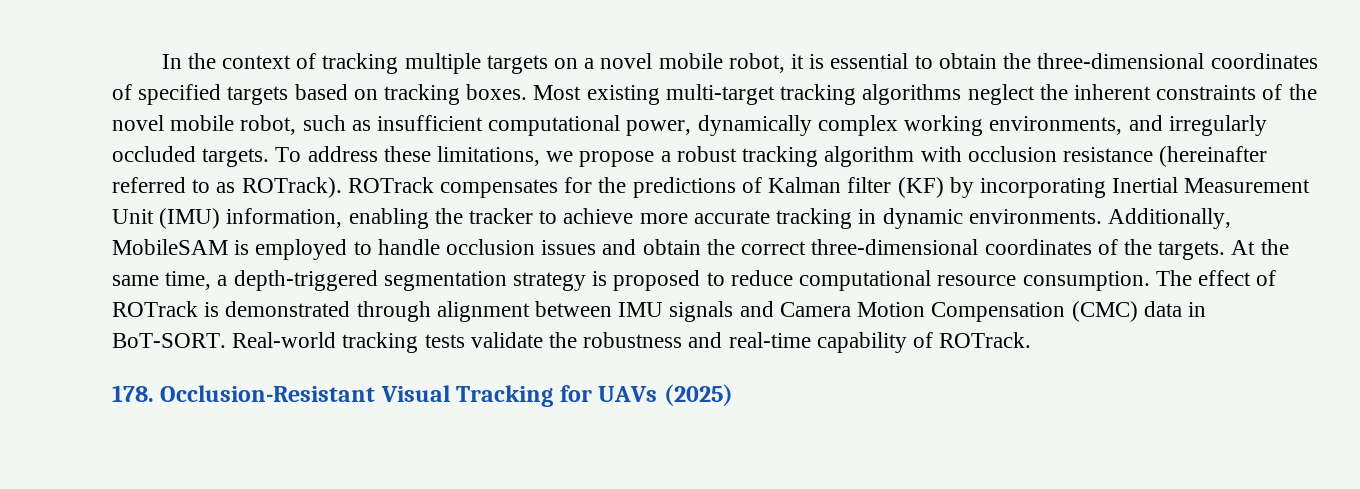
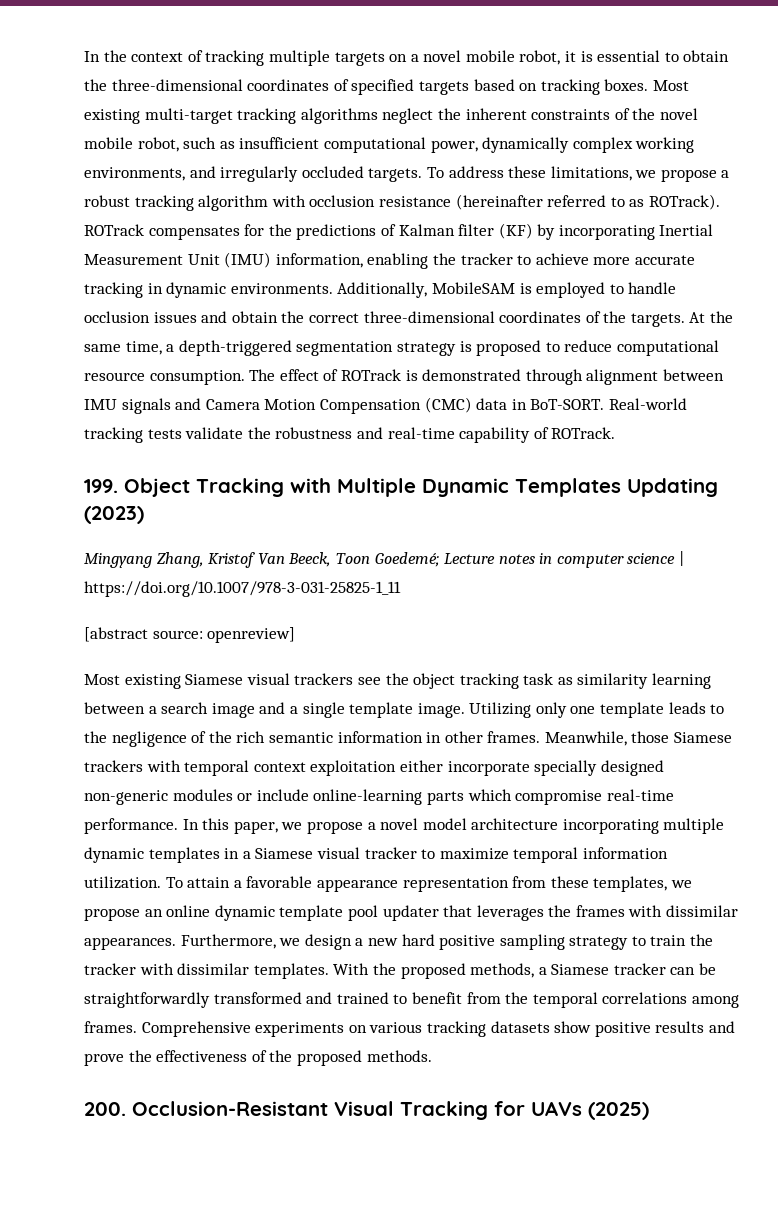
[112,385,154,402] 178. -> [84,478,718,497] [84,506,144,524] [84,551,685,568] [84,581,401,597] [84,627,296,643] [84,673,712,689] [84,702,725,718] [84,731,733,747] [84,760,664,776] [84,789,674,805] [84,818,725,834] [84,847,668,863] [84,876,692,892] [84,905,739,921] [84,934,714,950] [84,963,717,979] [84,992,739,1008] [84,1021,735,1037] [84,1050,432,1066] [84,1102,126,1116] 199. Object Tracking with Multiple Dynamic Templates Updating (2023) // Mingyang Zhang, Kristof Van Beeck, Toon Goedemé; Lecture notes in computer science | https://doi.org/10.1007/978-3-031-25825-1_11 // [abstract source: openreview] // Most existing Siamese visual trackers see the object tracking task as similarity learning between a search image and a single template image. Utilizing only one template leads to the negligence of the rich semantic information in other frames. Meanwhile, those Siamese trackers with temporal context exploitation either incorporate specially designed non-generic modules or include online-learning parts which compromise real-time performance. In this paper, we propose a novel model architecture incorporating multiple dynamic templates in a Siamese visual tracker to maximize temporal information utilization. To attain a favorable appearance representation from these templates, we propose an online dynamic template pool updater that leverages the frames with dissimilar appearances. Furthermore, we design a new hard positive sampling strategy to train the tracker with dissimilar templates. With the proposed methods, a Siamese tracker can be straightforwardly transformed and trained to benefit from the temporal correlations among frames. Comprehensive experiments on various tracking datasets show positive results and prove the effectiveness of the proposed methods. // 200.

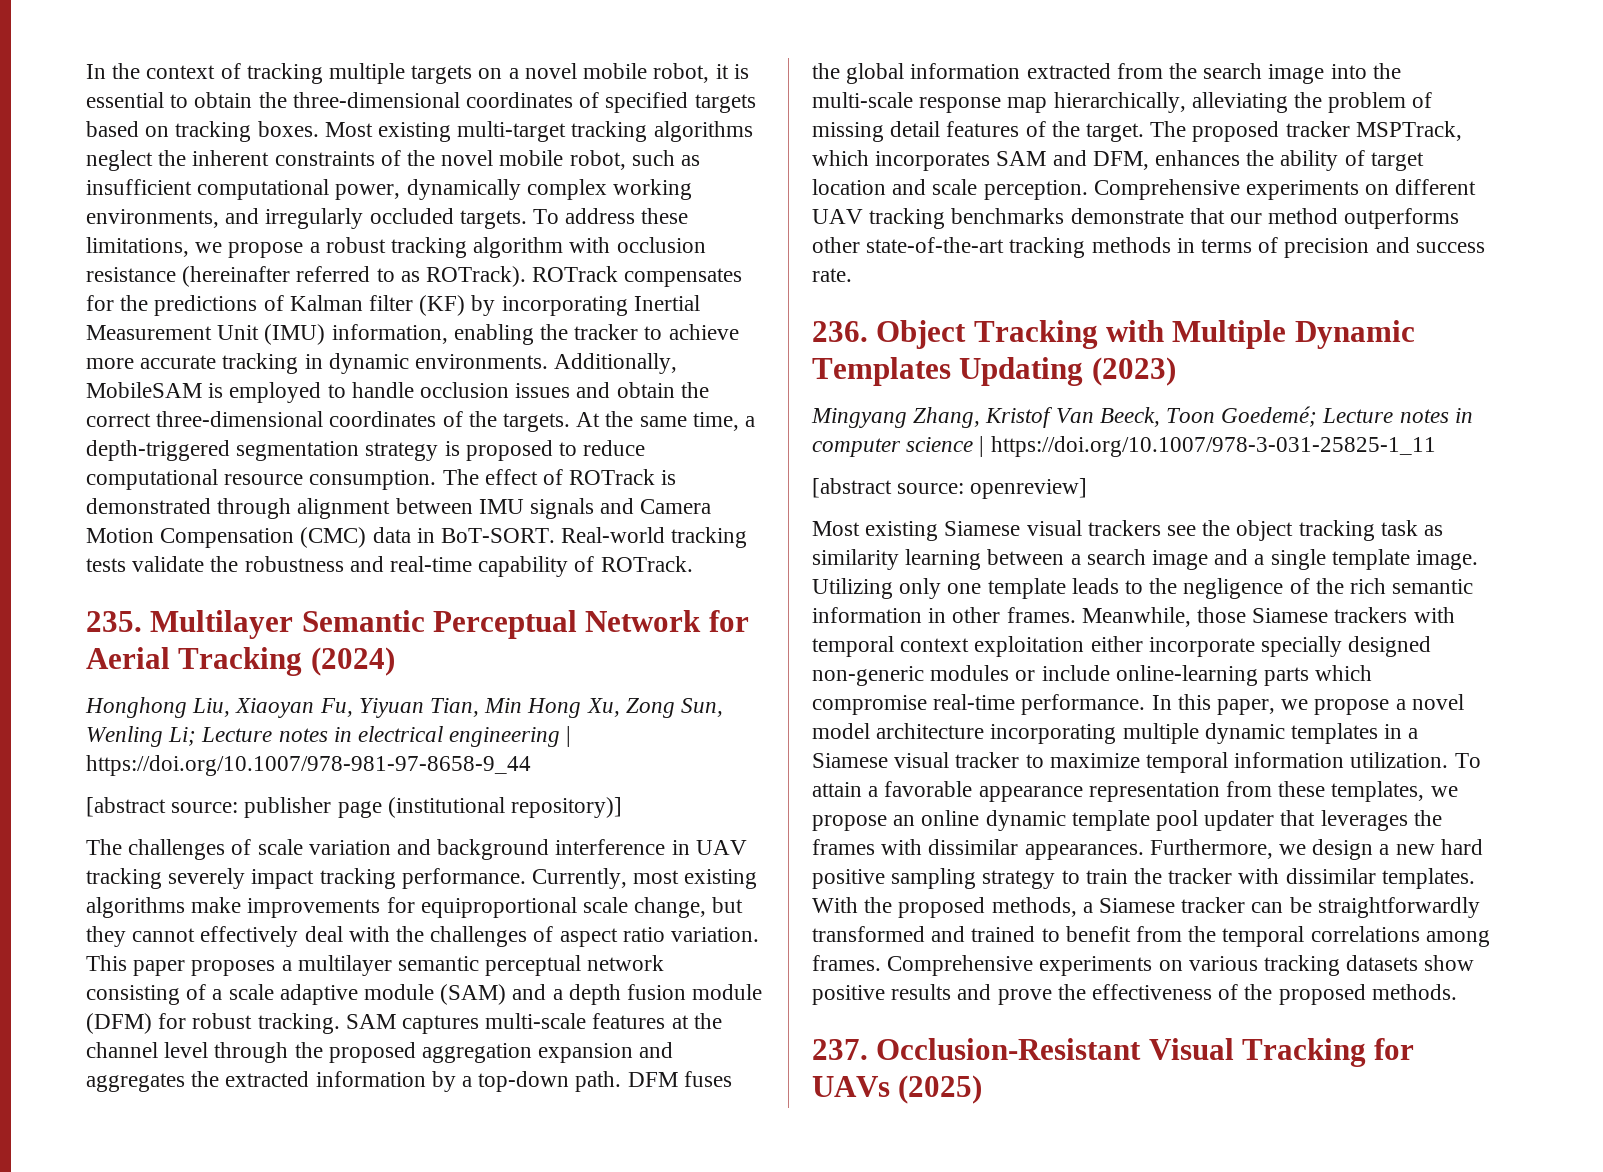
[84,479,118,493] 199. -> [86,610,749,639] [86,647,395,676] [85,697,724,718] [86,726,572,747] [86,755,531,776] [86,797,623,818] [86,839,747,860] [86,868,758,889] [86,897,744,918] [86,926,760,947] [86,955,665,976] [86,984,763,1005] [86,1013,722,1034] [86,1042,674,1063] [86,1071,732,1092] [812,63,1401,84] [812,92,1433,113] [812,121,1462,142] [812,150,1424,171] [812,179,1477,200] [812,208,1460,229] [812,237,1485,258] [812,268,852,282] [812,321,868,342] 235. Multilayer Semantic Perceptual Network for Aerial Tracking (2024) // Honghong Liu, Xiaoyan Fu, Yiyuan Tian, Min Hong Xu, Zong Sun, Wenling Li; Lecture notes in electrical engineering | https://doi.org/10.1007/978-981-97-8658-9_44 // [abstract source: publisher page (institutional repository)] // The challenges of scale variation and background interference in UAV tracking severely impact tracking performance. Currently, most existing algorithms make improvements for equiproportional scale change, but they cannot effectively deal with the challenges of aspect ratio variation. This paper proposes a multilayer semantic perceptual network consisting of a scale adaptive module (SAM) and a depth fusion module (DFM) for robust tracking. SAM captures multi-scale features at the channel level through the proposed aggregation expansion and aggregates the extracted information by a top-down path. DFM fuses the global information extracted from the search image into the multi-scale response map hierarchically, alleviating the problem of missing detail features of the target. The proposed tracker MSPTrack, which incorporates SAM and DFM, enhances the ability of target location and scale perception. Comprehensive experiments on different UAV tracking benchmarks demonstrate that our method outperforms other state-of-the-art tracking methods in terms of precision and success rate. // 236.
[84,1102,126,1116] 200. -> [812,1039,868,1060] 237.

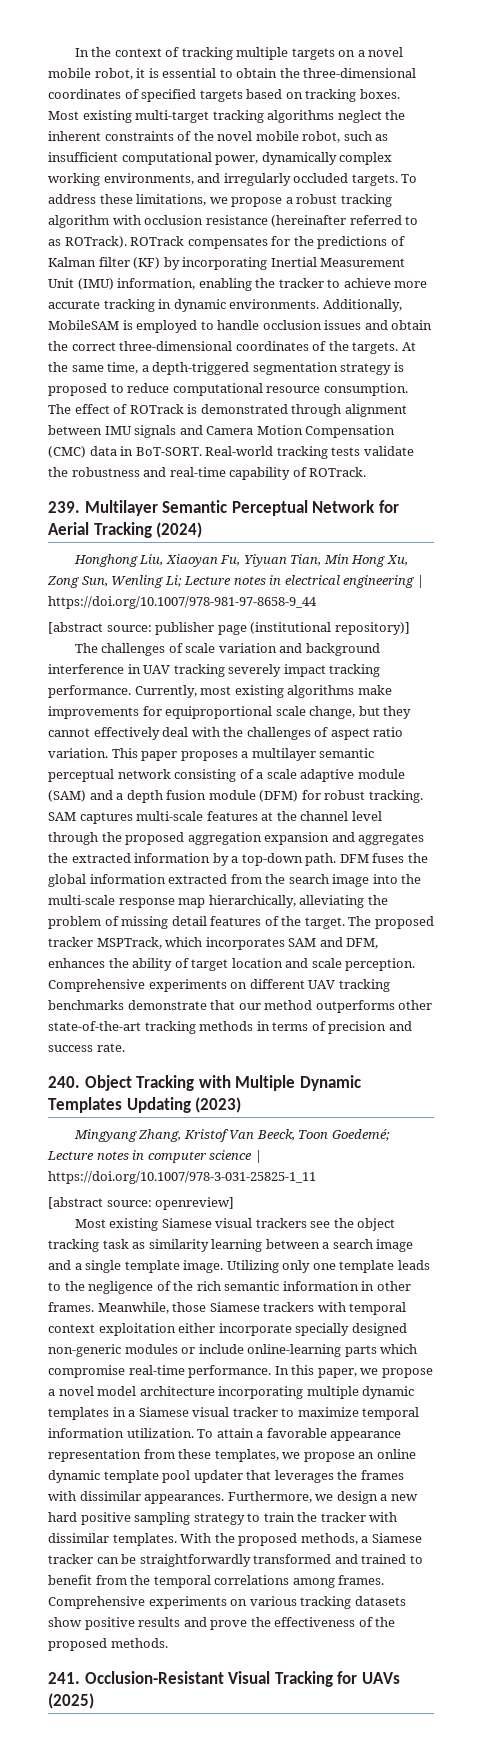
[86,611,142,632] 235. -> [48,501,80,513] 239.
[812,321,868,342] 236. -> [48,1076,80,1088] 240.
[812,1039,868,1060] 237. -> [48,1672,80,1684] 241.

